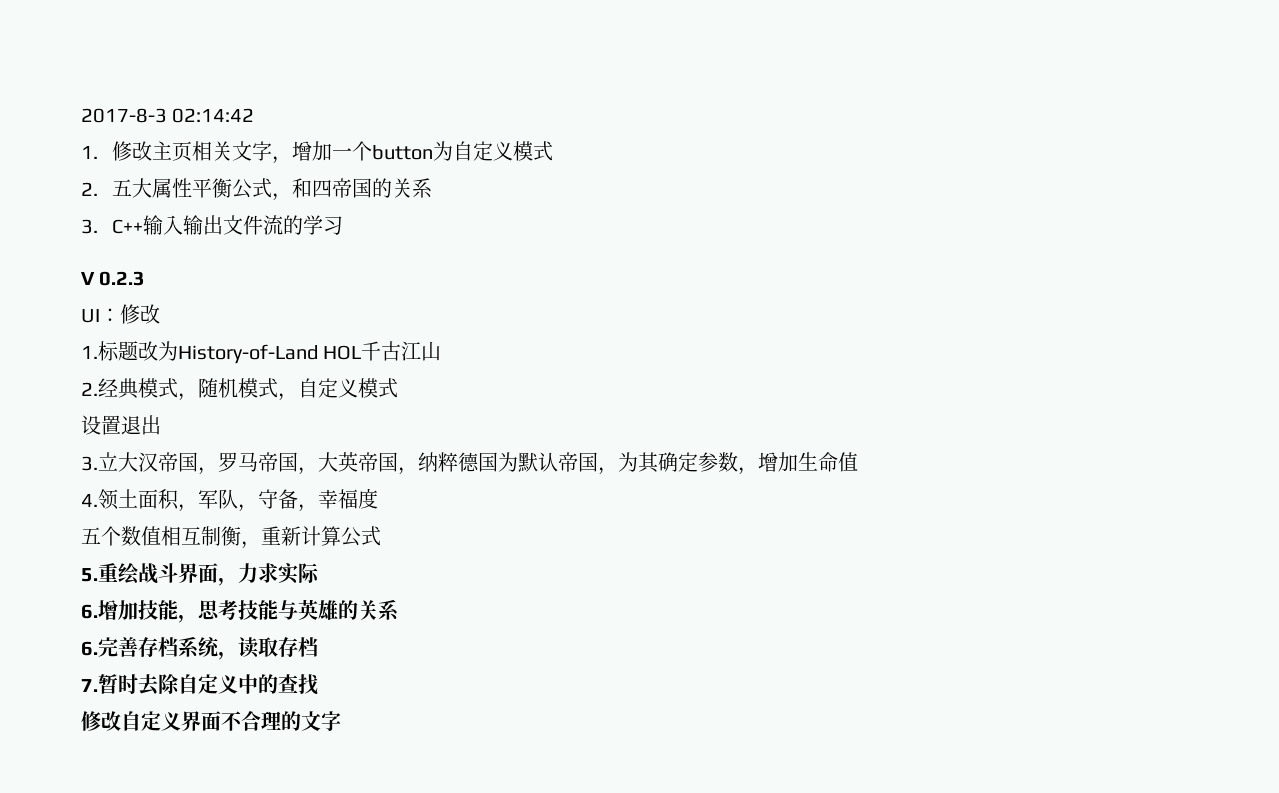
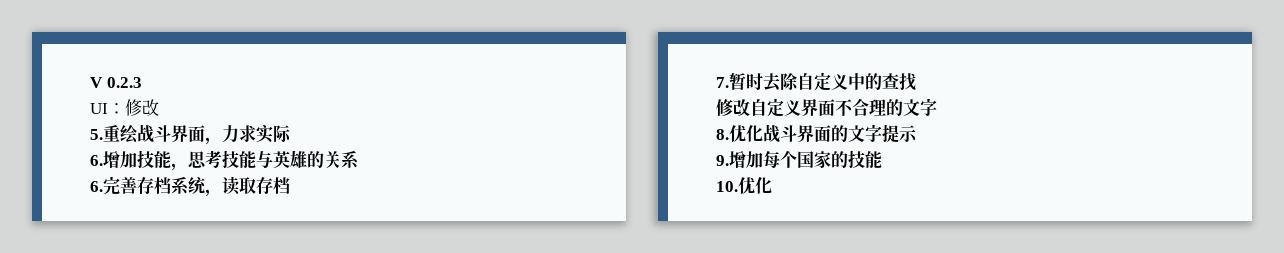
[81,108,255,123] [81,141,554,164] [81,178,433,201] [81,215,344,235] 2017-8-3 02:14:42 // 1.修改主页相关文字，增加一个button为自定义模式 // 2.五大属性平衡公式，和四帝国的关系 // 3. C++输入输出文件流的学习 // -> (90, 82) none
[81,341,442,364] [81,378,398,401] [81,415,161,435] [81,452,858,475] [81,488,378,512] [81,526,381,549] // 1.标题改为History-of-Land HOL千古江山 // 2.经典模式，随机模式，自定义模式 // 设置退出 // 3.立大汉帝国，罗马帝国，大英帝国，纳粹德国为默认帝国，为其确定参数，增加生命值 // 4.领土面积，军队，守备，幸福度 // 五个数值相互制衡，重新计算公式 -> (159, 107) none
(341, 721) none -> [716,124,918,143] [716,150,882,169] [716,177,772,194] // 8.优化战斗界面的文字提示 // 9.增加每个国家的技能 // 10.优化

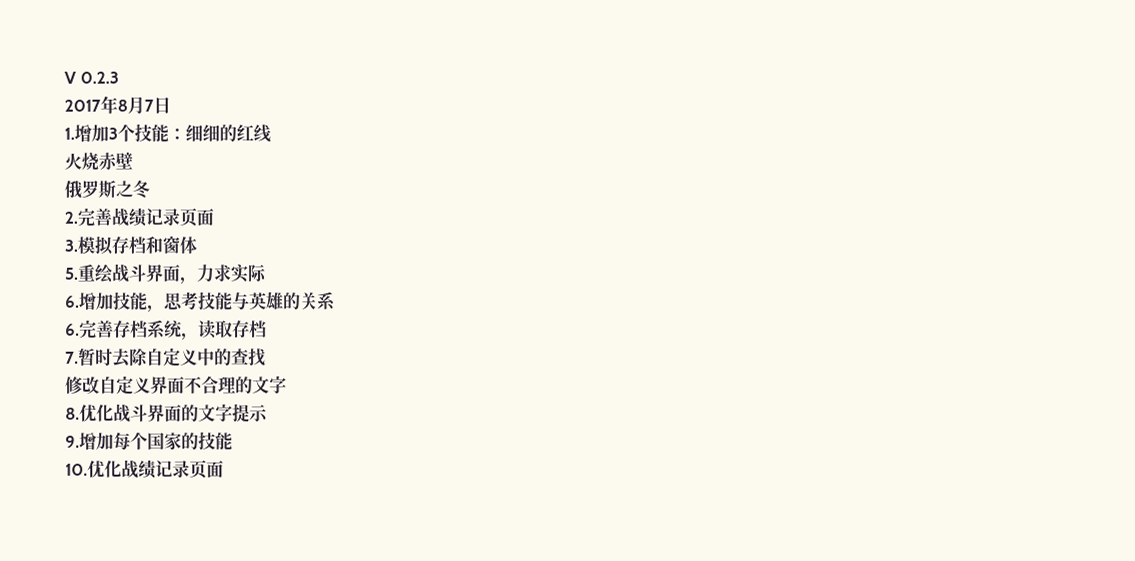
[90,99,159,116] UI：修改 -> [64,95,171,115] [64,123,271,143] [64,151,133,171] [64,179,150,199] [64,207,214,227] [64,235,197,255] 2017年8月7日 // 1.增加3个技能：细细的红线 // 火烧赤壁 // 俄罗斯之冬 // 2.完善战绩记录页面 // 3.模拟存档和窗体
(772, 185) none -> [121,459,224,479] 战绩记录页面

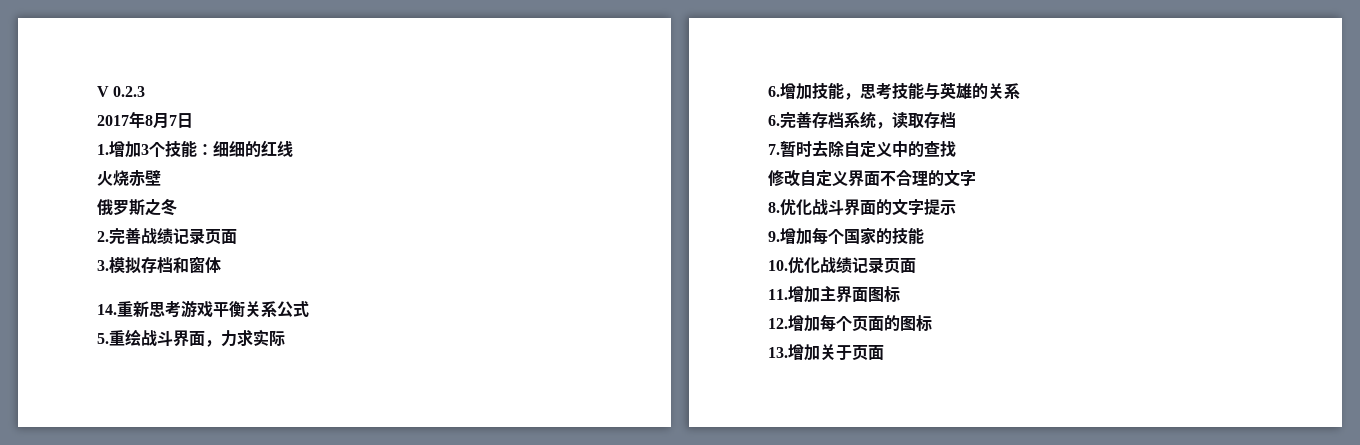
(197, 245) none -> [97,301,309,318] // 14.重新思考游戏平衡关系公式
(224, 469) none -> [768,285,900,303] [768,314,932,332] [768,344,884,361] // 11.增加主界面图标 // 12.增加每个页面的图标 // 13.增加关于页面

